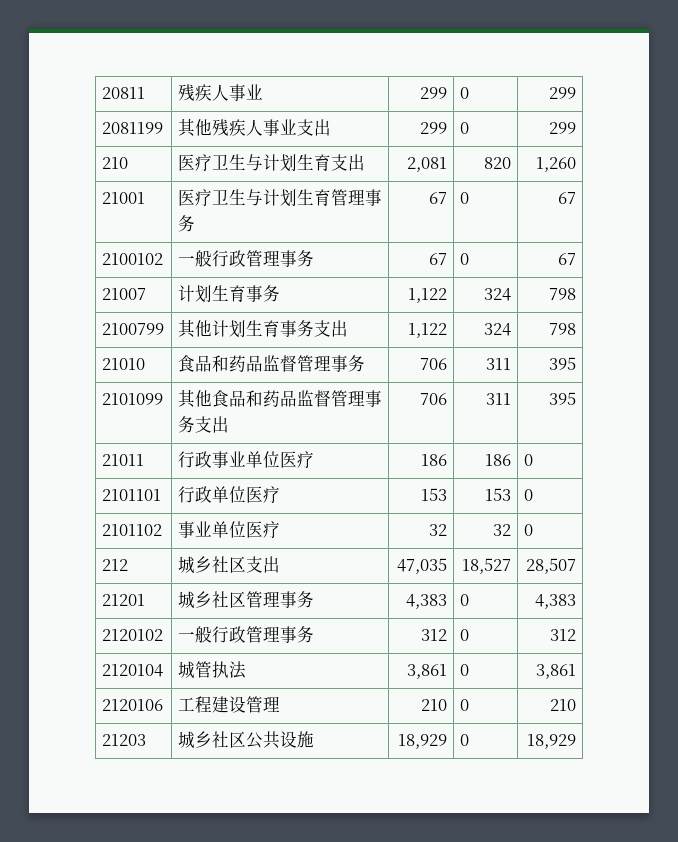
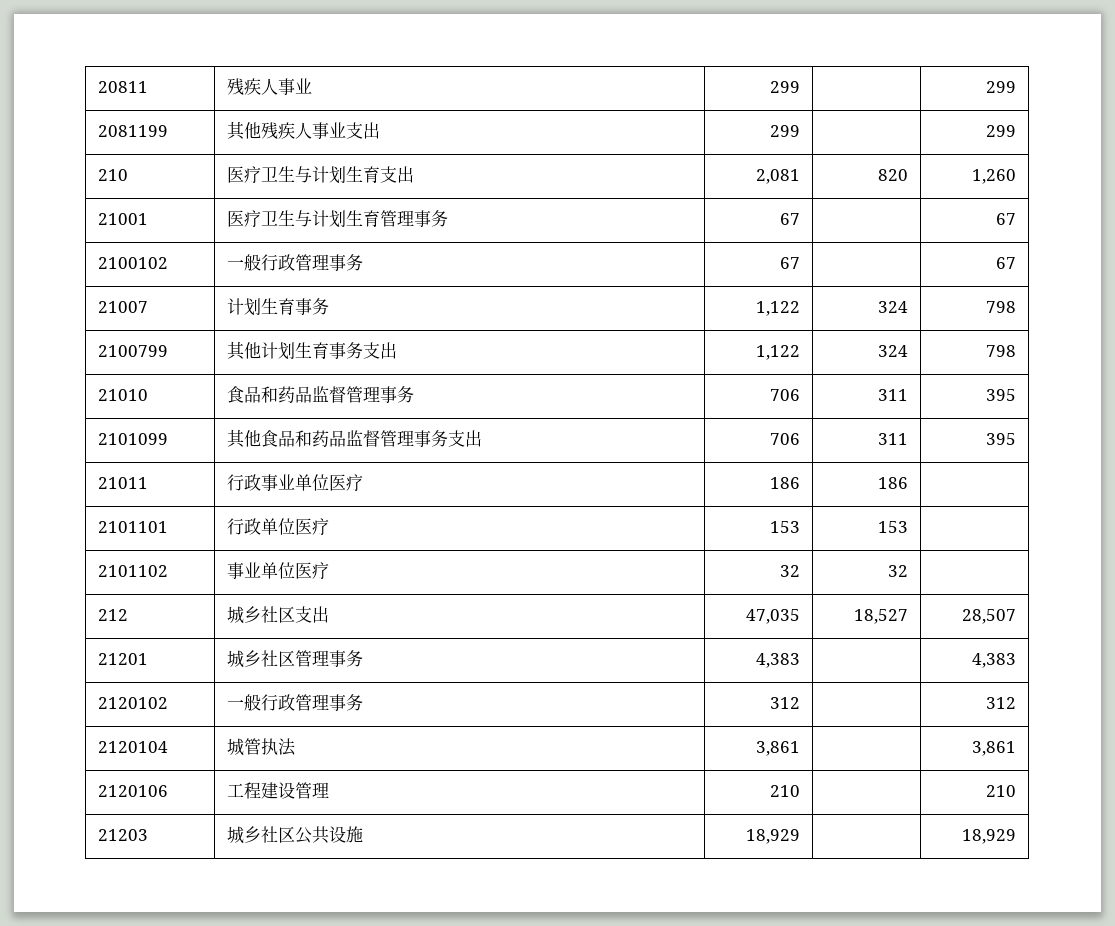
[459,87,469,99] 0 -> (801, 87) none
[459,122,469,134] 0 -> (801, 131) none
[459,192,469,204] 0 -> (801, 219) none
[459,253,469,265] 0 -> (801, 263) none
[523,454,533,466] 0 -> (909, 483) none
[523,489,533,501] 0 -> (909, 527) none
[523,524,533,536] 0 -> (909, 571) none
[459,594,469,606] 0 -> (801, 660) none
[459,629,469,641] 0 -> (801, 703) none
[459,664,469,676] 0 -> (801, 748) none
[459,699,469,711] 0 -> (801, 791) none
[459,734,469,746] 0 -> (801, 836) none

